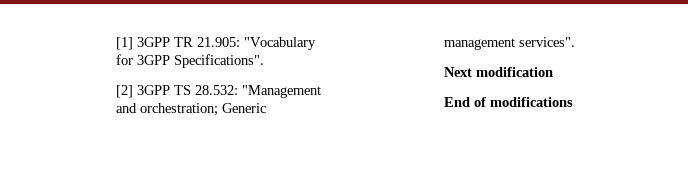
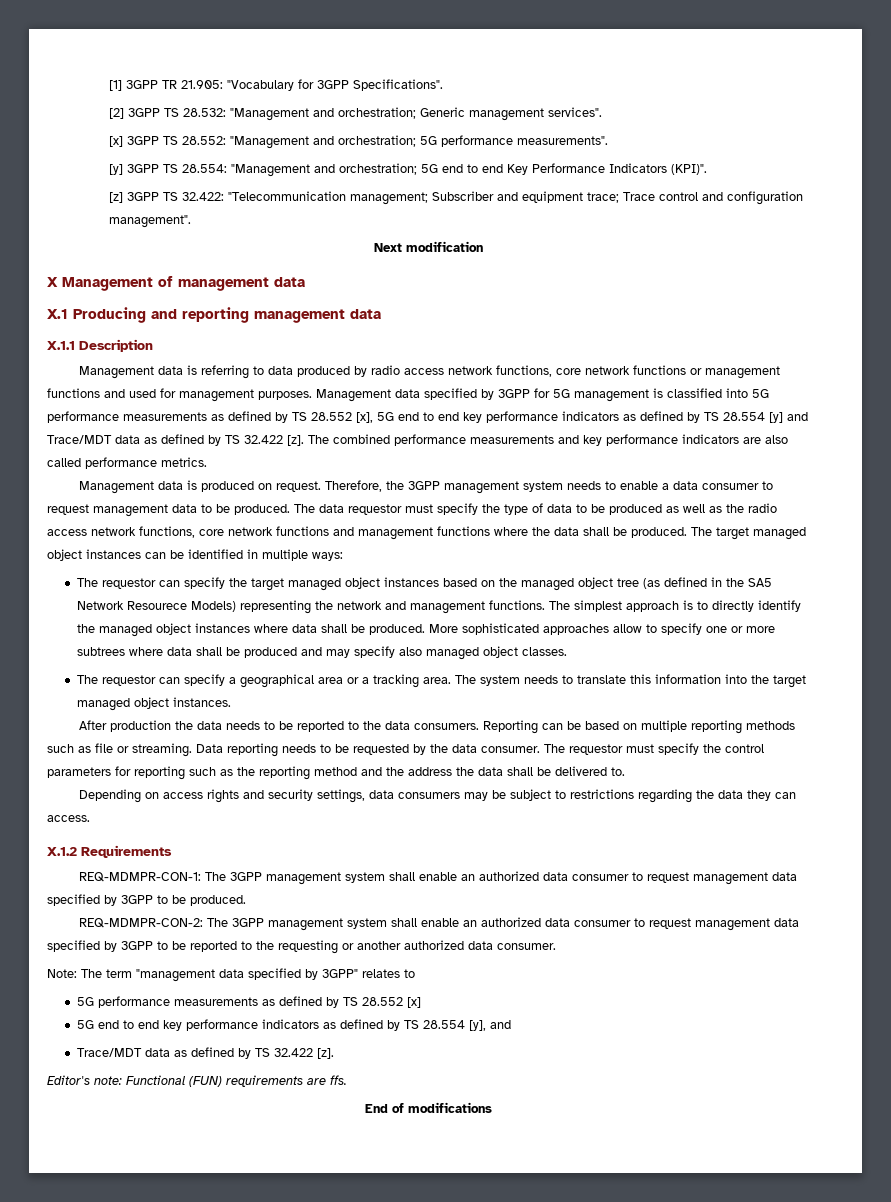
[443,67,553,77] Next modification -> [108,135,608,149] [108,163,707,177] [108,191,803,205] [108,215,191,228] [373,241,483,252] [47,276,305,291] [47,307,381,323] [47,339,153,352] [78,365,780,379] [47,388,769,402] [47,411,808,423] [47,434,788,446] [47,457,207,469] [78,480,773,494] [47,503,777,517] [47,526,806,540] [47,549,343,561] [76,577,772,591] [76,600,801,614] [76,623,775,637] [76,646,567,660] [76,674,806,688] [76,697,231,711] [78,720,795,734] [47,743,764,757] [47,766,625,780] [78,789,796,803] [47,815,90,822] [47,845,172,858] [78,871,797,885] [47,894,246,906] [78,917,799,931] [47,940,556,954] [47,968,415,982] [76,996,421,1008] [76,1019,511,1031] [76,1047,334,1059] [47,1075,347,1087] [x] 3GPP TS 28.552: "Management and orchestration; 5G performance measurements". // [y] 3GPP TS 28.554: "Management and orchestration; 5G end to end Key Performance Indicators (KPI)". // [z] 3GPP TS 32.422: "Telecommunication management; Subscriber and equipment trace; Trace control and configuration management". // Next modification // X Management of management data // X.1 Producing and reporting management data // X.1.1 Description // Management data is referring to data produced by radio access network functions, core network functions or management functions and used for management purposes. Management data specified by 3GPP for 5G management is classified into 5G performance measurements as defined by TS 28.552 [x], 5G end to end key performance indicators as defined by TS 28.554 [y] and Trace/MDT data as defined by TS 32.422 [z]. The combined performance measurements and key performance indicators are also called performance metrics. // Management data is produced on request. Therefore, the 3GPP management system needs to enable a data consumer to request management data to be produced. The data requestor must specify the type of data to be produced as well as the radio access network functions, core network functions and management functions where the data shall be produced. The target managed object instances can be identified in multiple ways: // The requestor can specify the target managed object instances based on the managed object tree (as defined in the SA5 Network Resourece Models) representing the network and management functions. The simplest approach is to directly identify the managed object instances where data shall be produced. More sophisticated approaches allow to specify one or more subtrees where data shall be produced and may specify also managed object classes. // The requestor can specify a geographical area or a tracking area. The system needs to translate this information into the target managed object instances. // After production the data needs to be reported to the data consumers. Reporting can be based on multiple reporting methods such as file or streaming. Data reporting needs to be requested by the data consumer. The requestor must specify the control parameters for reporting such as the reporting method and the address the data shall be delivered to. // Depending on access rights and security settings, data consumers may be subject to restrictions regarding the data they can access. // X.1.2 Requirements // REQ-MDMPR-CON-1: The 3GPP management system shall enable an authorized data consumer to request management data specified by 3GPP to be produced. // REQ-MDMPR-CON-2: The 3GPP management system shall enable an authorized data consumer to request management data specified by 3GPP to be reported to the requesting or another authorized data consumer. // Note: The term "management data specified by 3GPP" relates to // 5G performance measurements as defined by TS 28.552 [x] // 5G end to end key performance indicators as defined by TS 28.554 [y], and // Trace/MDT data as defined by TS 32.422 [z]. // Editor's note: Functional (FUN) requirements are ffs.

